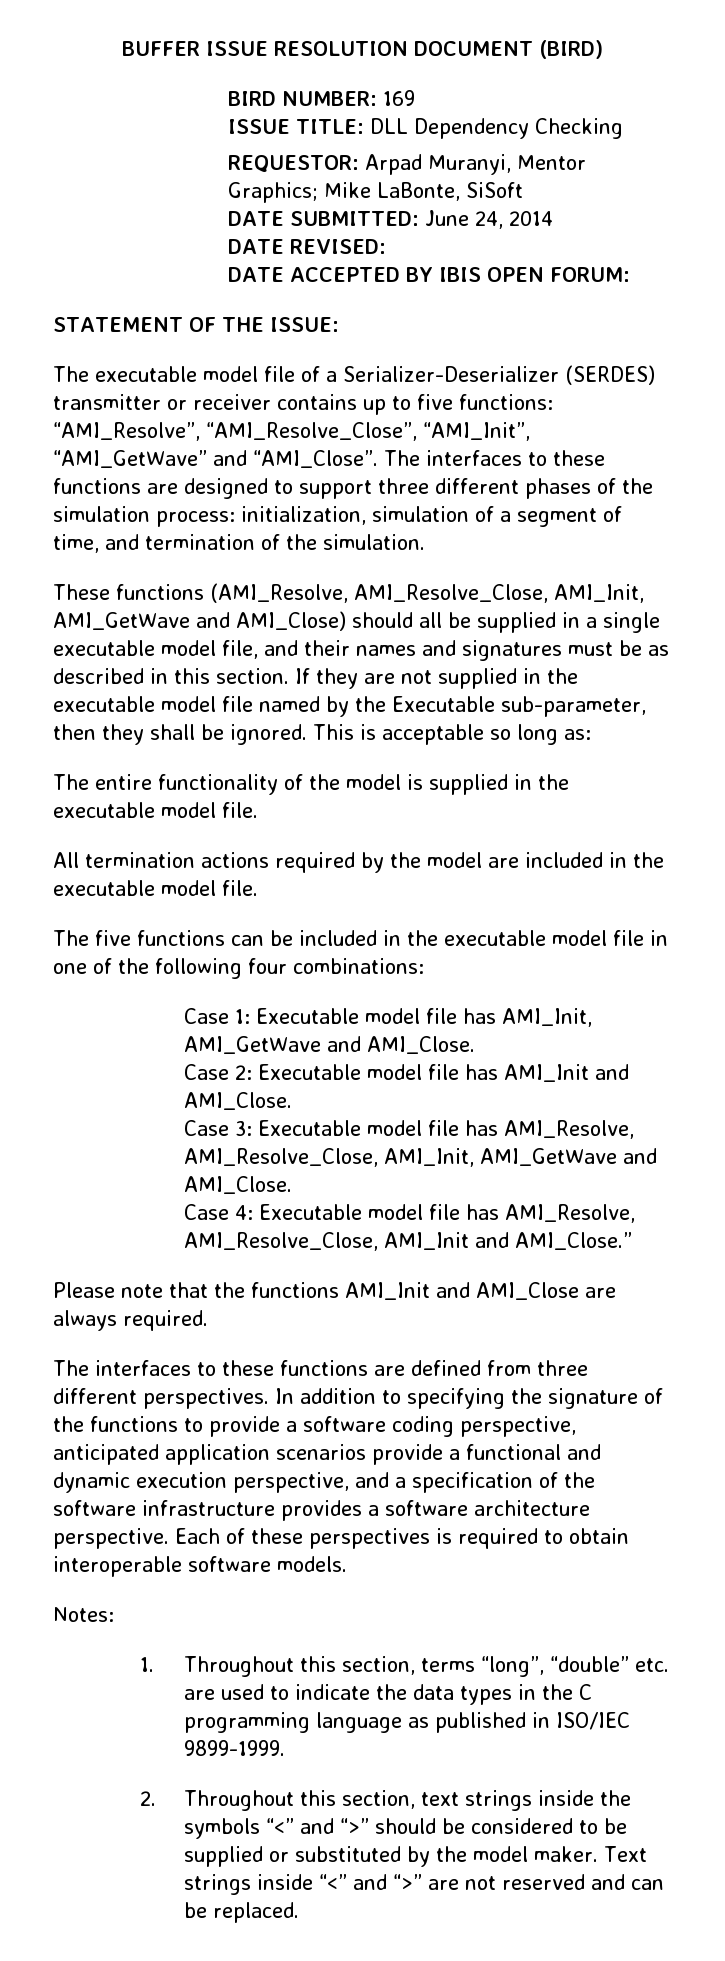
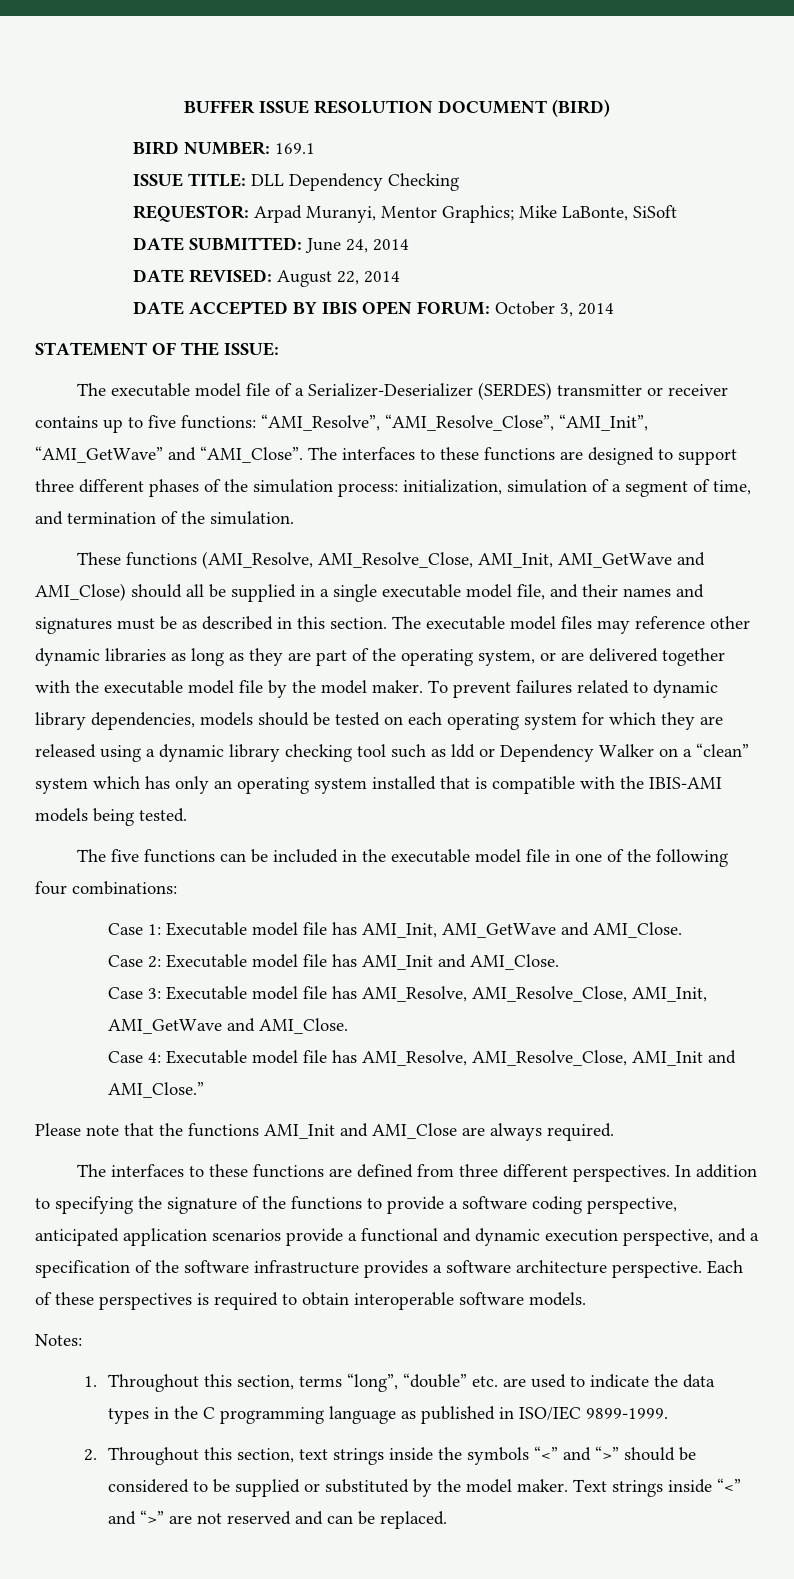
[382,90,415,106] 169 -> [274,143,315,154] 169.1
(386, 246) none -> [276,270,400,287] August 22, 2014
(630, 274) none -> [494,301,614,317] October 3, 2014
[295,668,578,689] [53,696,646,717] [53,724,591,745] [53,774,569,795] [53,802,258,818] [53,852,664,873] [53,880,258,896] If they are not supplied in the executable model file named by the Executable sub-parameter, then they shall be ignored. This is acceptable so long as: // The entire functionality of the model is supplied in the executable model file. // All termination actions required by the model are included in the executable model file. -> [392,616,750,634] [35,648,725,666] [35,680,718,698] [35,712,723,730] [35,743,749,762] [35,776,722,794] [35,808,187,826] The executable model files may reference other dynamic libraries as long as they are part of the operating system, or are delivered together with the executable model file by the model maker. To prevent failures related to dynamic library dependencies, models should be tested on each operating system for which they are released using a dynamic library checking tool such as ldd or Dependency Walker on a “clean” system which has only an operating system installed that is compatible with the IBIS-AMI models being tested.

